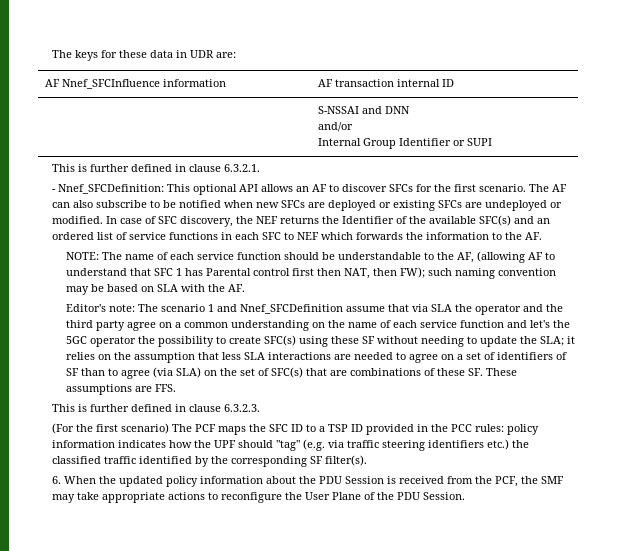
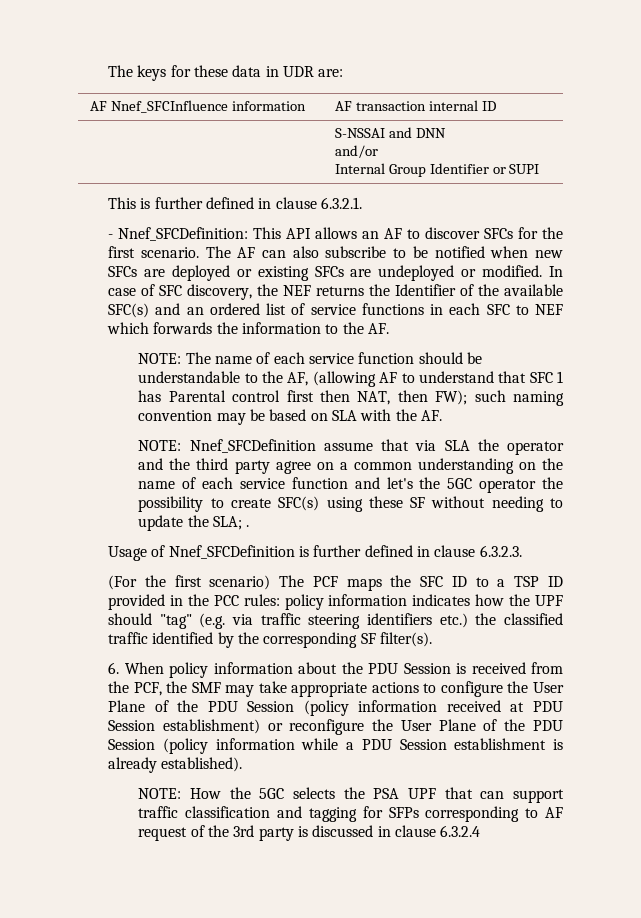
[192,184,237,195] optional -> (282, 233) none
[65,304,237,312] Editor's note: The scenario 1 and -> [138,440,182,451] NOTE:
[566,336,575,344] [65,352,567,363] [65,367,517,379] [65,384,176,395] [51,404,75,412] it relies on the assumption that less SLA interactions are needed to agree on a set of identifiers of SF than to agree (via SLA) on the set of SFC(s) that are combinations of these SF. These assumptions are FFS. // This -> [246,525,250,527] [108,545,295,561] . // Usage of Nnef_SFCDefinition
[98,476,163,487] the updated -> (164, 668) none
(218, 496) none -> [440,681,564,697] [108,700,563,716] [108,719,283,734] configure the User Plane of the PDU Session (policy information received at PDU Session establishment) or
[422,492,465,500] Session. -> [108,738,564,754] [108,757,243,773] [138,787,564,803] [138,806,563,822] [138,825,481,841] Session (policy information while a PDU Session establishment is already established). // NOTE: How the 5GC selects the PSA UPF that can support traffic classification and tagging for SFPs corresponding to AF request of the 3rd party is discussed in clause 6.3.2.4

